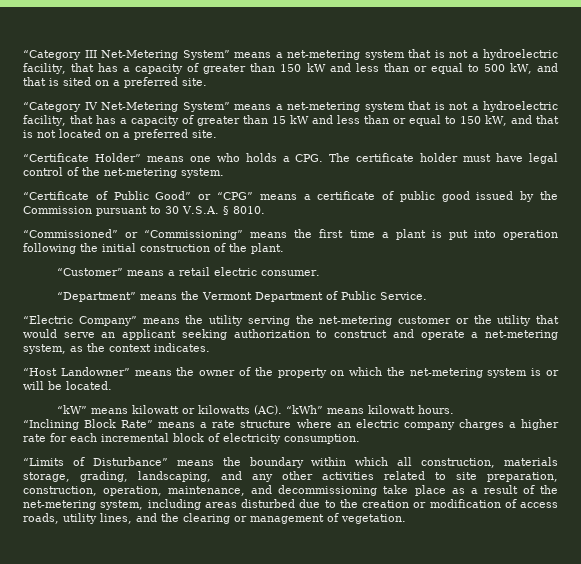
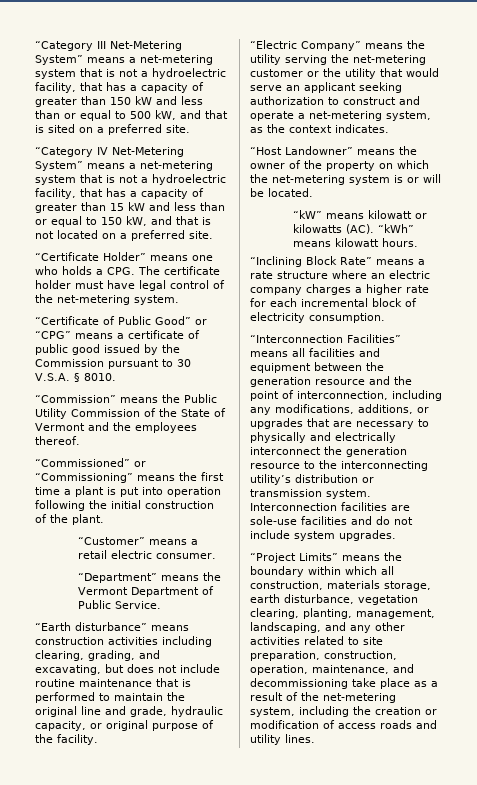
(265, 210) none -> [35,394,217,403] [35,408,226,419] [35,422,197,433] [35,436,80,445] // “Commission” means the Public Utility Commission of the State of Vermont and the employees thereof.
(428, 296) none -> [35,622,189,631] [35,636,212,647] [35,650,160,661] [35,664,220,675] [35,678,191,687] [35,692,185,703] [35,706,223,717] [35,720,214,731] [35,734,98,745] // “Earth disturbance” means construction activities including clearing, grading, and excavating, but does not include routine maintenance that is performed to maintain the original line and grade, hydraulic capacity, or original purpose of the facility.
[23,457,168,466] “Limits of Disturbance” -> [250,334,401,343] [250,348,380,357] [250,362,384,373] [250,376,412,387] [250,390,442,401] [250,404,429,415] [250,418,429,429] [250,432,396,443] [250,446,407,457] [250,460,428,471] [250,474,374,485] [250,489,371,499] [250,502,410,511] [250,516,413,525] [250,530,396,541] [250,553,338,563] “Interconnection Facilities” means all facilities and equipment between the generation resource and the point of interconnection, including any modifications, additions, or upgrades that are necessary to physically and electrically interconnect the generation resource to the interconnecting utility’s distribution or transmission system. Interconnection facilities are sole-use facilities and do not include system upgrades. // “Project Limits”
[80,471,128,482] grading, -> [250,594,418,605] [250,608,435,619] earth disturbance, vegetation clearing, planting, management,
[204,499,336,508] areas disturbed due to -> (349, 711) none
[23,513,406,524] roads, utility lines, and the clearing or management of vegetation. -> [380,720,437,729] [250,734,315,745] roads and utility lines.

